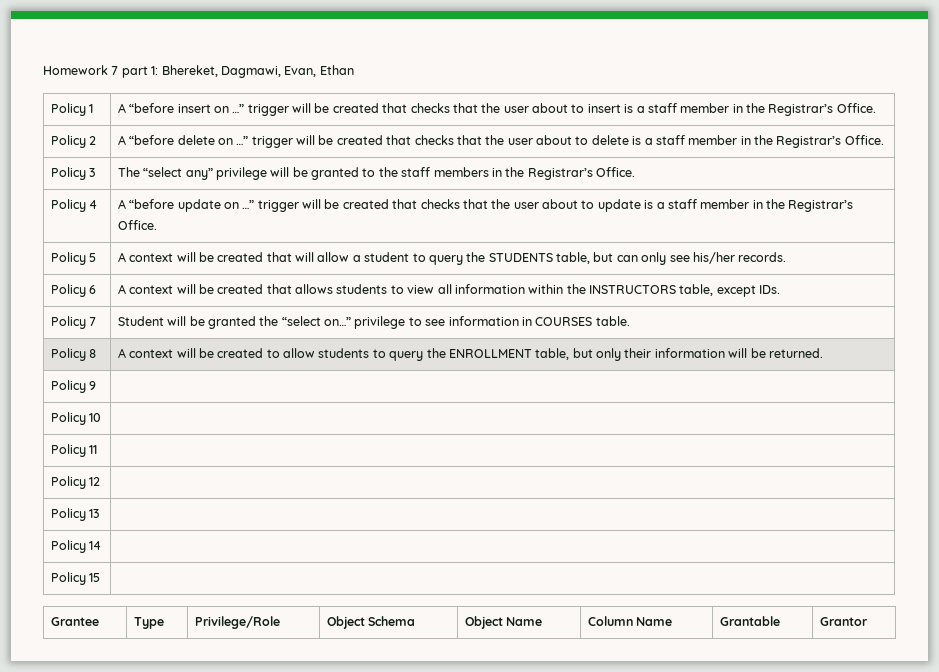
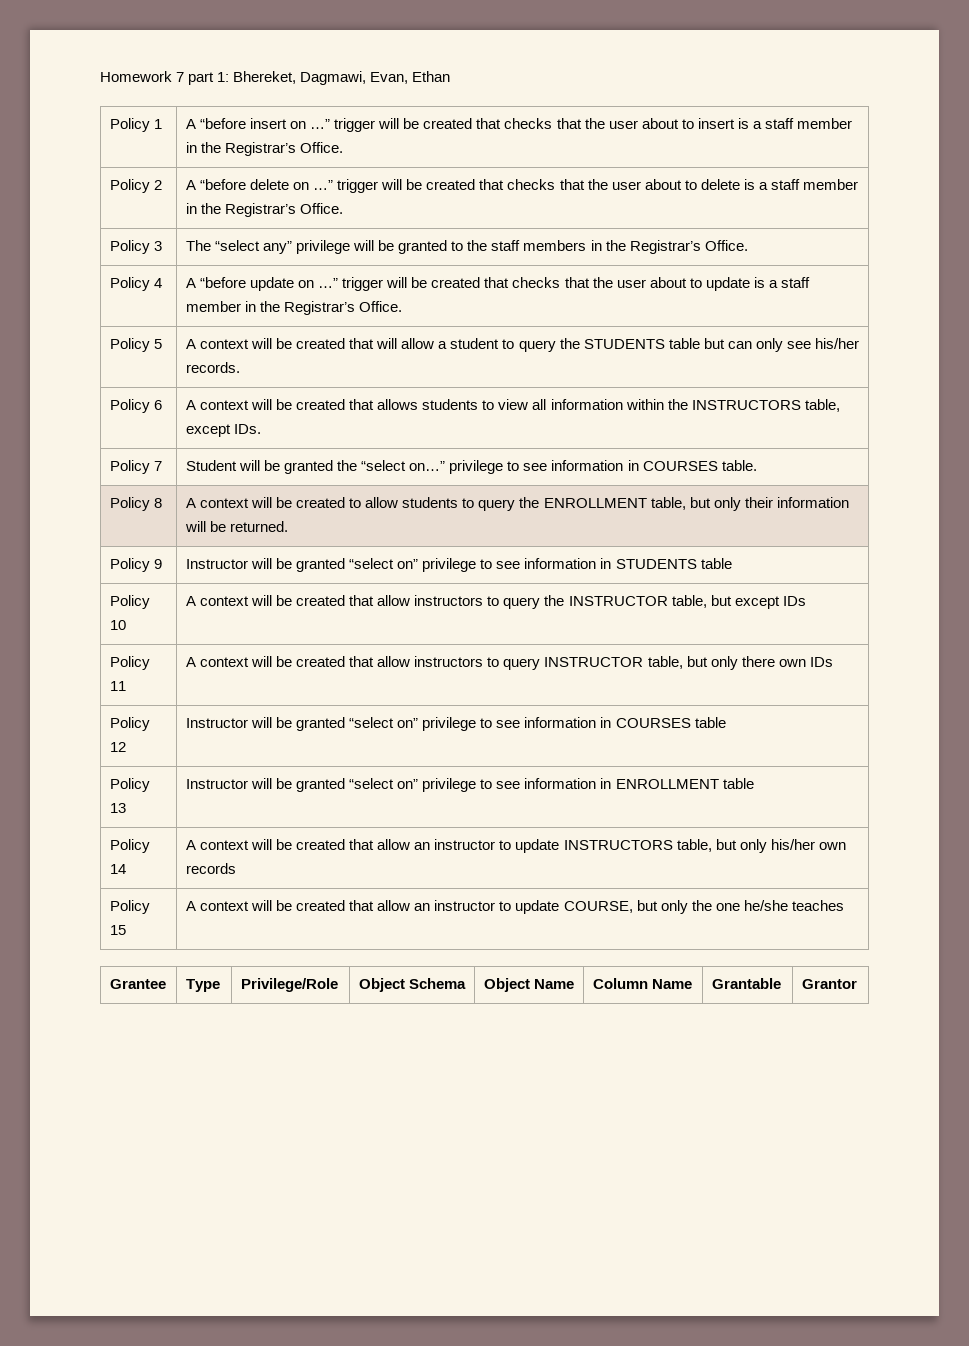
[556,252,591,264] table, -> [668,338,700,349] table
[50,412,102,425] [50,444,98,457] [50,476,101,489] [50,508,101,521] [50,540,102,553] [50,572,101,585] // Policy 10 | // Policy 11 | // Policy 12 | // Policy 13 | // Policy 14 | // Policy 15 | -> [185,558,732,572] [109,595,150,609] [109,620,126,630] [185,595,806,609] [109,656,150,670] [109,681,126,691] [185,656,833,670] [109,717,150,731] [109,742,126,752] [185,717,726,731] [109,778,150,792] [109,803,126,813] [185,778,754,792] [109,839,150,853] [109,864,126,874] [185,839,846,853] [185,863,236,874] [109,900,150,914] [109,925,126,935] [185,900,844,914] Instructor will be granted “select on” privilege to see information in STUDENTS table // Policy 10 | A context will be created that allow instructors to query the INSTRUCTOR table, but except IDs // Policy 11 | A context will be created that allow instructors to query INSTRUCTOR table, but only there own IDs // Policy 12 | Instructor will be granted “select on” privilege to see information in COURSES table // Policy 13 | Instructor will be granted “select on” privilege to see information in ENROLLMENT table // Policy 14 | A context will be created that allow an instructor to update INSTRUCTORS table, but only his/her own records // Policy 15 | A context will be created that allow an instructor to update COURSE, but only the one he/she teaches

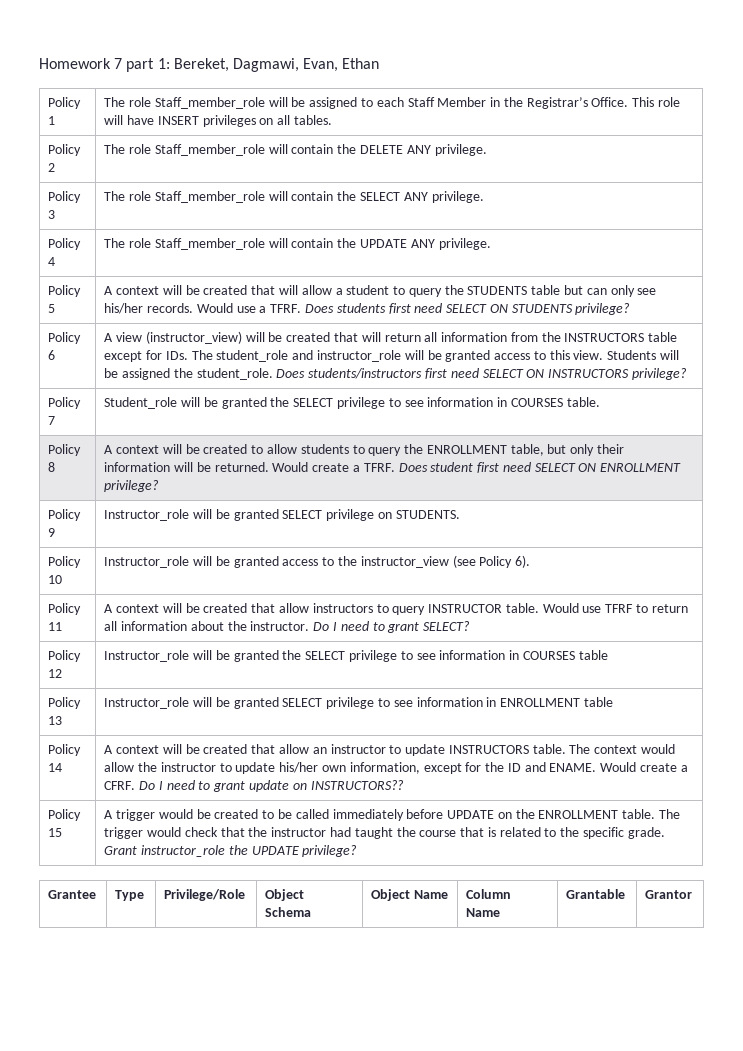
[233,71,297,84] Bhereket, -> [173,58,229,72] Bereket,
[185,118,852,132] [185,142,344,156] [109,179,162,193] [185,179,858,193] [185,203,344,217] [109,240,162,254] [185,240,748,254] [109,277,162,291] [185,277,810,291] [185,301,403,315] A “before insert on …” trigger will be created that checks that the user about to insert is a staff member in the Registrar’s Office. // Policy 2 | A “before delete on …” trigger will be created that checks that the user about to delete is a staff member in the Registrar’s Office. // Policy 3 | The “select any” privilege will be granted to the staff members in the Registrar’s Office. // Policy 4 | A “before update on …” trigger will be created that checks that the user about to update is a staff member in the Registrar’s Office. -> [104,97,681,109] [104,115,333,127] [48,144,82,156] [48,163,56,172] [104,144,487,156] [48,191,82,203] [48,210,56,219] [104,191,484,203] [48,238,82,250] [48,257,56,266] [104,238,491,250] The role Staff_member_role will be assigned to each Staff Member in the Registrar’s Office. This role will have INSERT privileges on all tables. // Policy 2 | The role Staff_member_role will contain the DELETE ANY privilege. // Policy 3 | The role Staff_member_role will contain the SELECT ANY privilege. // Policy 4 | The role Staff_member_role will contain the UPDATE ANY privilege.
(240, 367) none -> [196,303,631,315] Would use a TFRF. Does students first need SELECT ON STUDENTS privilege?
[199,399,664,410] context will be created that allows students to view all information within -> [116,331,538,344] view (instructor_view) will be created that will return all information from
[804,399,840,412] [185,424,261,437] table, except IDs. -> [648,332,678,342] [104,350,680,362] [104,368,687,380] table except for IDs. The student_role and instructor_role will be granted access to this view. Students will be assigned the student_role. Does students/instructors first need SELECT ON INSTRUCTORS privilege?
[185,460,446,474] Student will be granted the “select on…” -> [104,397,334,409] Student_role will be granted the SELECT
(289, 526) none -> [272,462,682,473] [104,480,160,492] Would create a TFRF. Does student first need SELECT ON ENROLLMENT privilege?
[185,558,732,572] [109,595,150,609] [109,620,126,630] [185,595,806,609] Instructor will be granted “select on” privilege to see information in STUDENTS table // Policy 10 | A context will be created that allow instructors to query the INSTRUCTOR table, but except IDs -> [104,509,460,521] [48,556,82,568] [48,575,63,584] [104,555,531,568] Instructor_role will be granted SELECT privilege on STUDENTS. // Policy 10 | Instructor_role will be granted access to the instructor_view (see Policy 6).
[647,656,833,670] table, but only there own IDs -> [505,603,688,613] [104,621,471,633] table. Would use TFRF to return all information about the instructor. Do I need to grant SELECT?
[185,717,419,731] Instructor will be granted “select on” -> [104,650,346,662] Instructor_role will be granted the SELECT
[185,778,419,792] Instructor will be granted “select on” -> [104,697,323,709] Instructor_role will be granted SELECT
[676,839,846,853] [185,863,236,874] [109,900,150,914] [109,925,126,935] [185,900,844,914] table, but only his/her own records // Policy 15 | A context will be created that allow an instructor to update COURSE, but only the one he/she teaches -> [532,744,676,754] [104,762,688,774] [104,780,404,792] [48,809,82,821] [48,828,63,837] [104,809,681,821] [104,827,665,839] [104,845,358,857] table. The context would allow the instructor to update his/her own information, except for the ID and ENAME. Would create a CFRF. Do I need to grant update on INSTRUCTORS?? // Policy 15 | A trigger would be created to be called immediately before UPDATE on the ENROLLMENT table. The trigger would check that the instructor had taught the course that is related to the specific grade. Grant instructor_role the UPDATE privilege?

